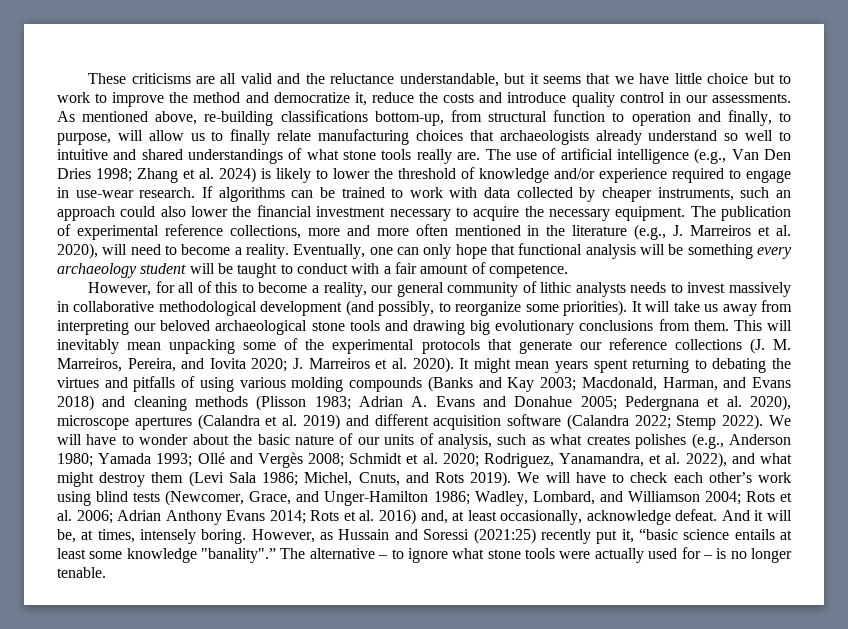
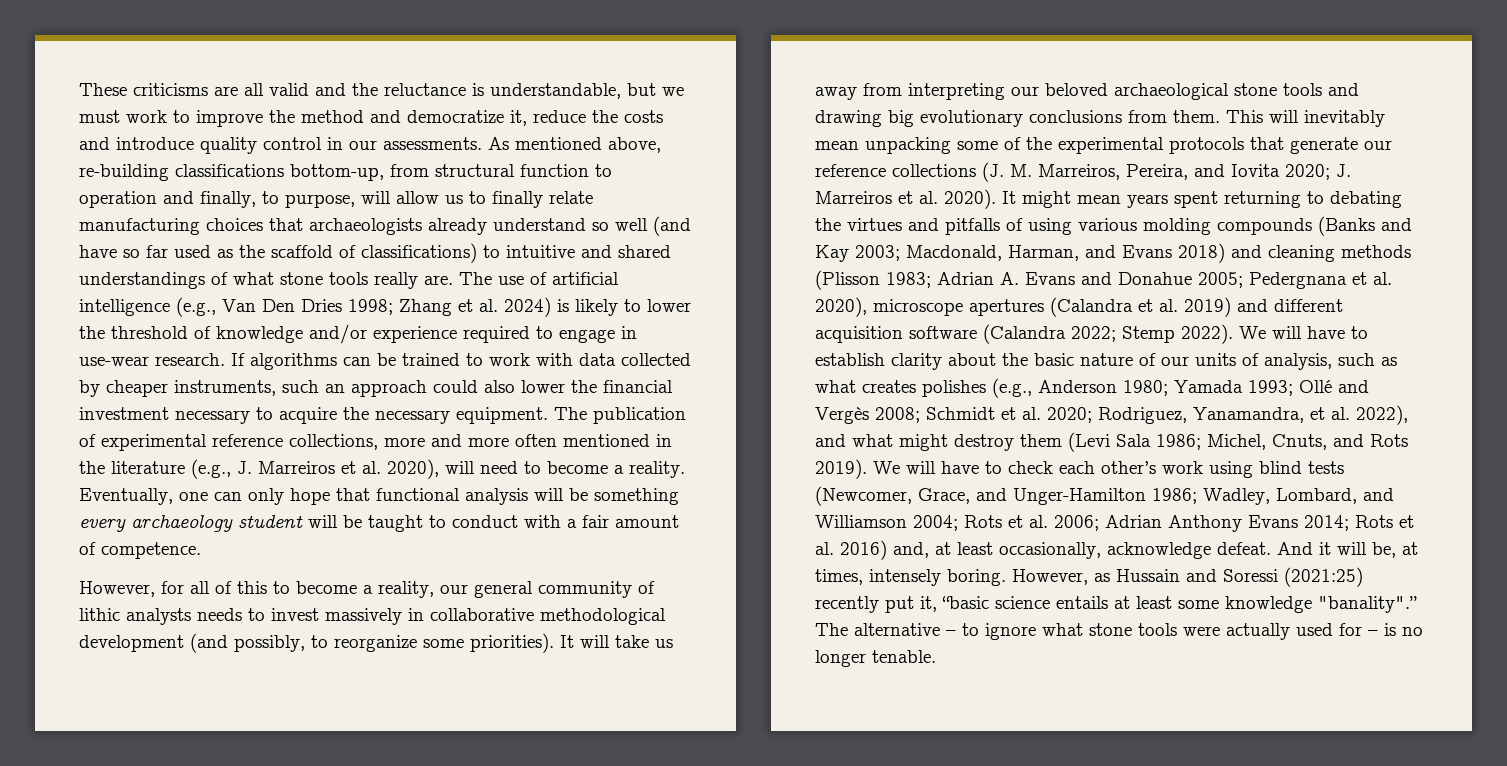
(395, 78) none -> [472,83,484,96] is
[529,73,792,84] it seems that we have little choice but to -> [662,87,684,96] [79,110,120,123] we must
(774, 135) none -> [653,216,691,236] [79,243,477,263] (and have so far used as the scaffold of classifications)
[139,434,189,445] wonder -> [815,353,942,370] establish clarity

